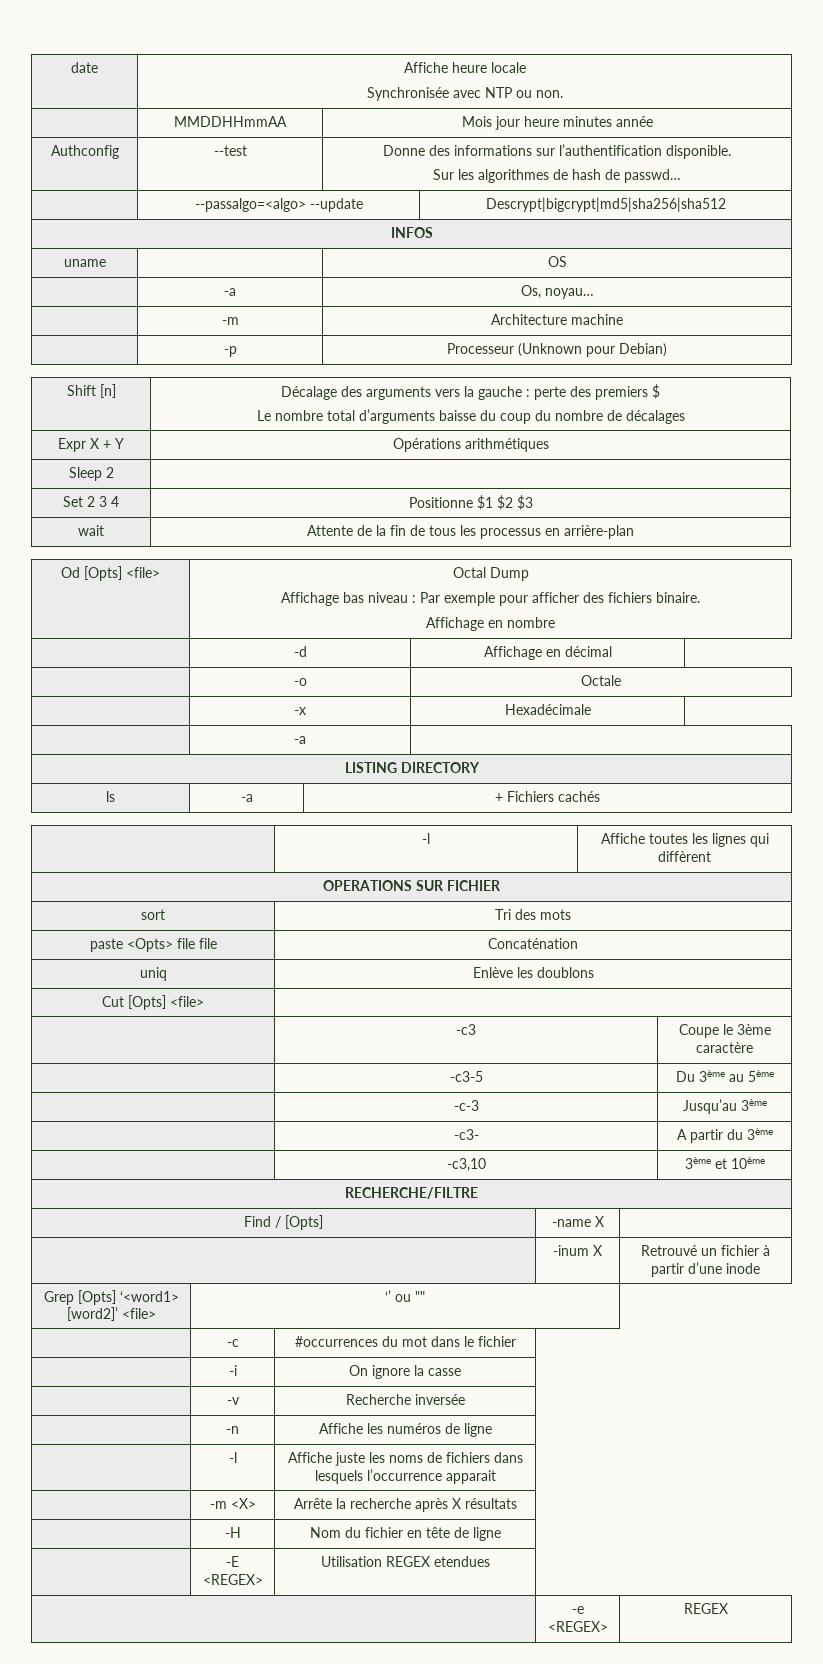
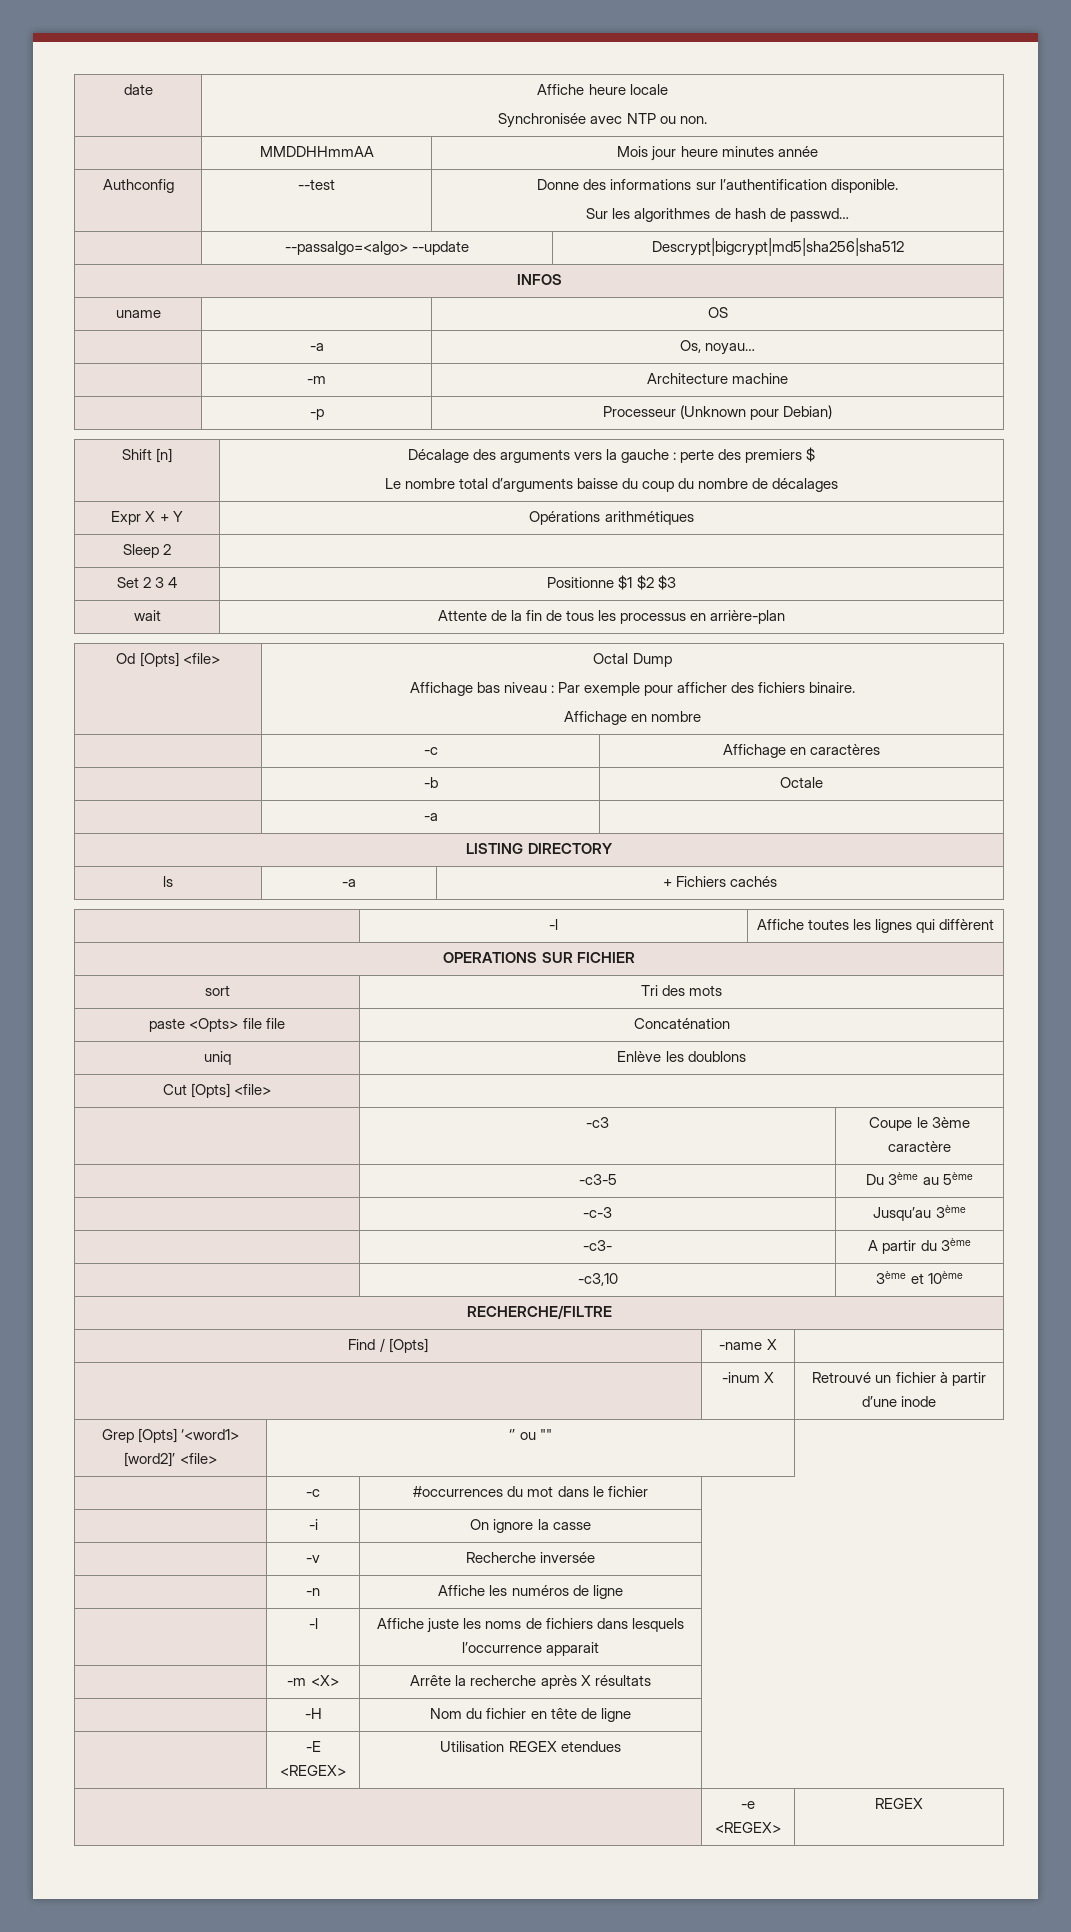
[293,646,307,657] [483,646,612,660] [293,678,307,686] -d | Affichage en décimal // | -o -> [423,747,438,755] [722,744,881,758] [423,777,438,788] -c | Affichage en caractères // | -b
[294,707,306,715] [504,704,591,715] // | -x | Hexadécimale -> (823, 782) none

